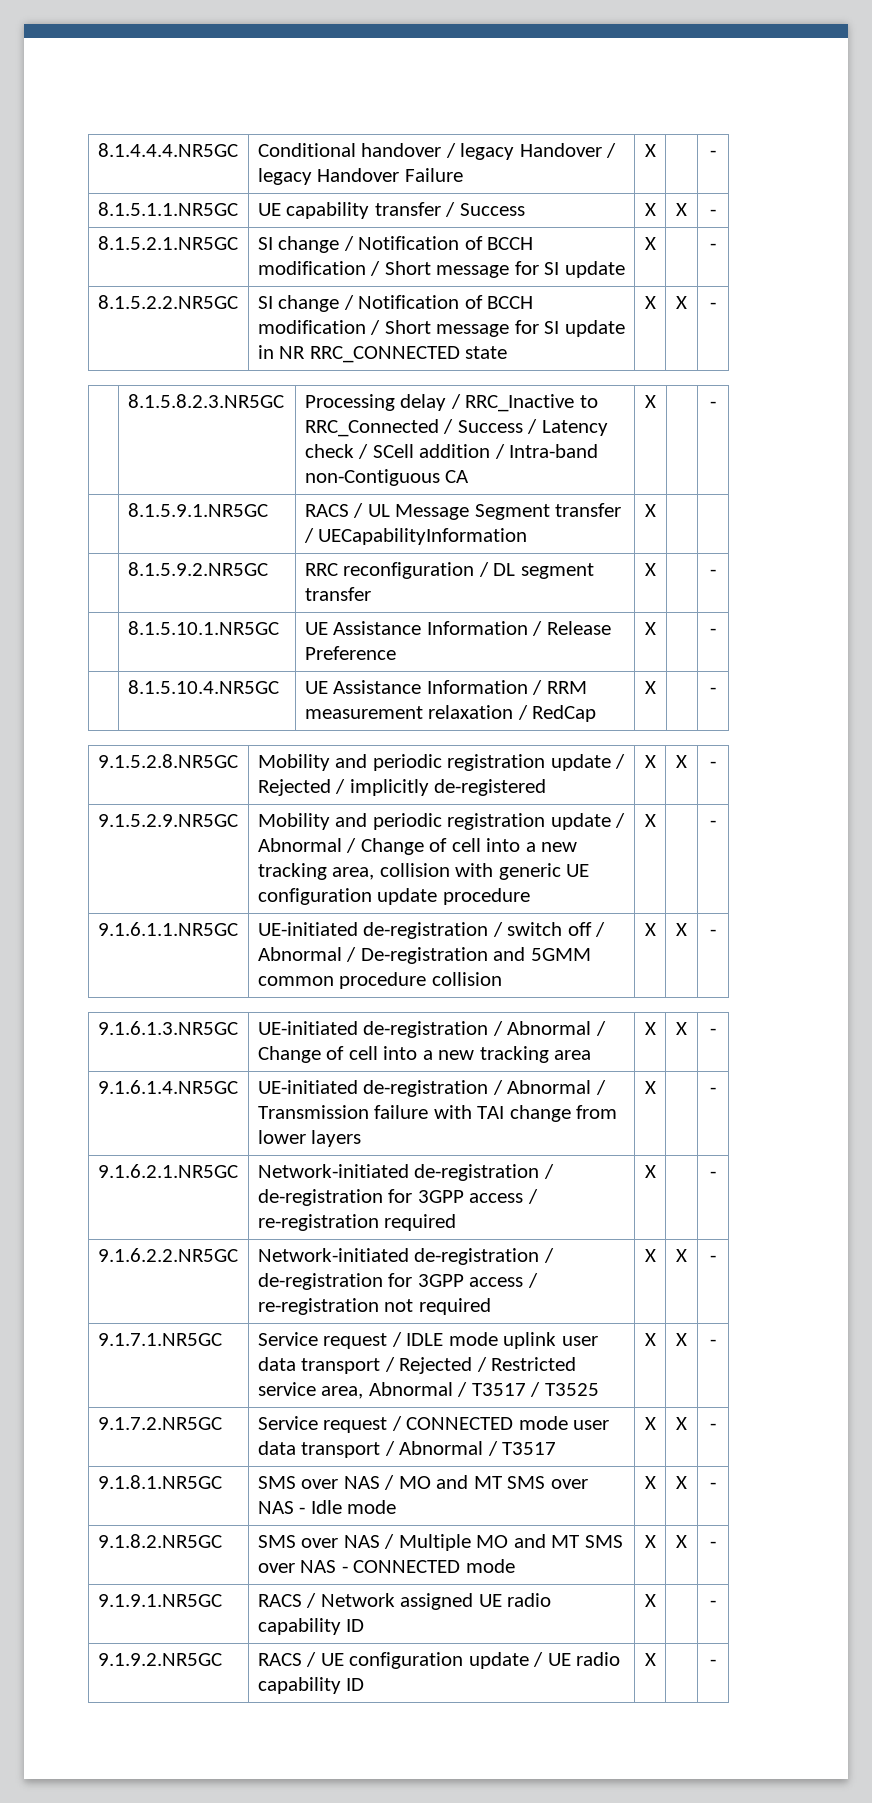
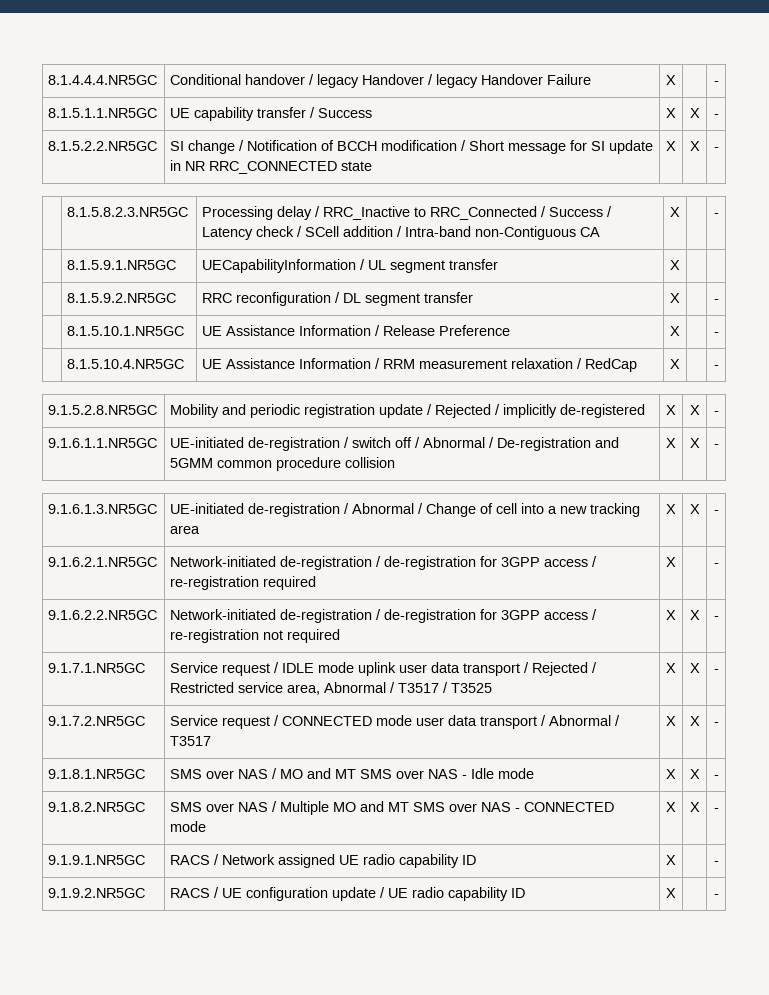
[97,236,238,250] [257,236,534,253] [257,261,625,278] [644,237,656,250] [710,243,716,250] // 8.1.5.2.1.NR5GC | SI change / Notification of BCCH modification / Short message for SI update | X | | - -> (719, 116) none
[304,504,349,517] RACS -> [202,259,357,273] UECapabilityInformation
[395,503,622,520] [303,528,528,545] Message Segment transfer / UECapabilityInformation -> [390,259,499,273] segment transfer
[97,814,238,827] [257,813,626,830] [257,838,578,855] [257,863,590,880] [257,888,530,905] [644,814,656,827] [710,820,716,827] // 9.1.5.2.9.NR5GC | Mobility and periodic registration update / Abnormal / Change of cell into a new tracking area, collision with generic UE configuration update procedure | X | | - -> (719, 413) none
[97,1080,238,1094] [257,1080,606,1097] [257,1105,618,1122] [257,1130,362,1147] [644,1081,656,1094] [710,1087,716,1094] // 9.1.6.1.4.NR5GC | UE-initiated de-registration / Abnormal / Transmission failure with TAI change from lower layers | X | | - -> (719, 512) none

